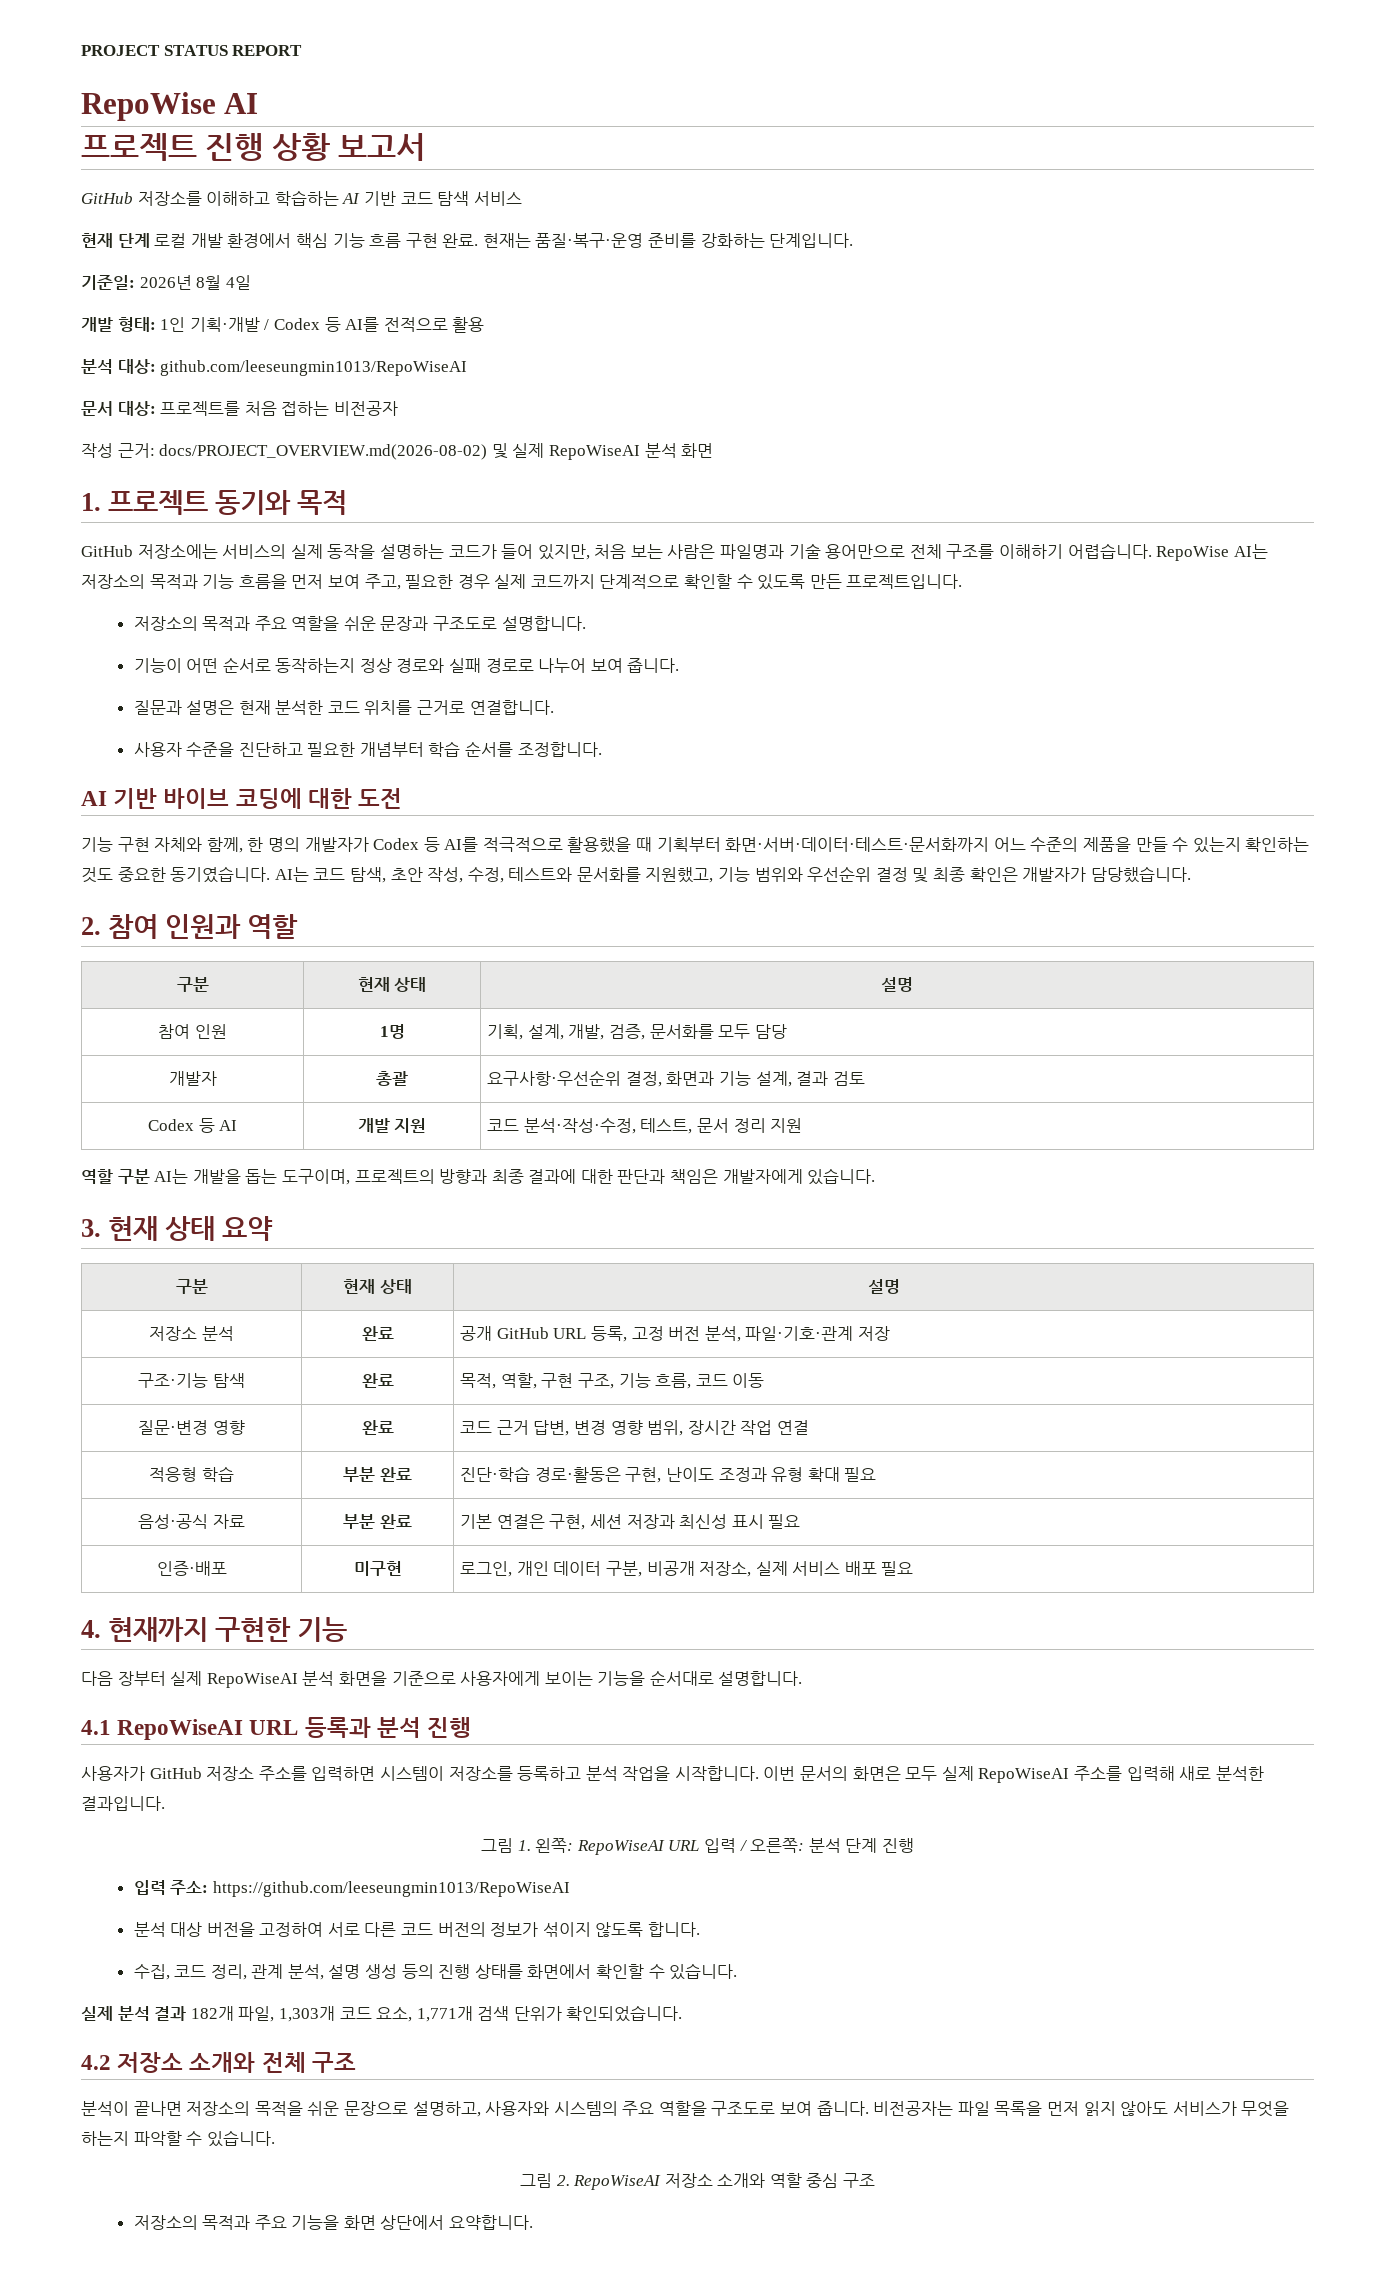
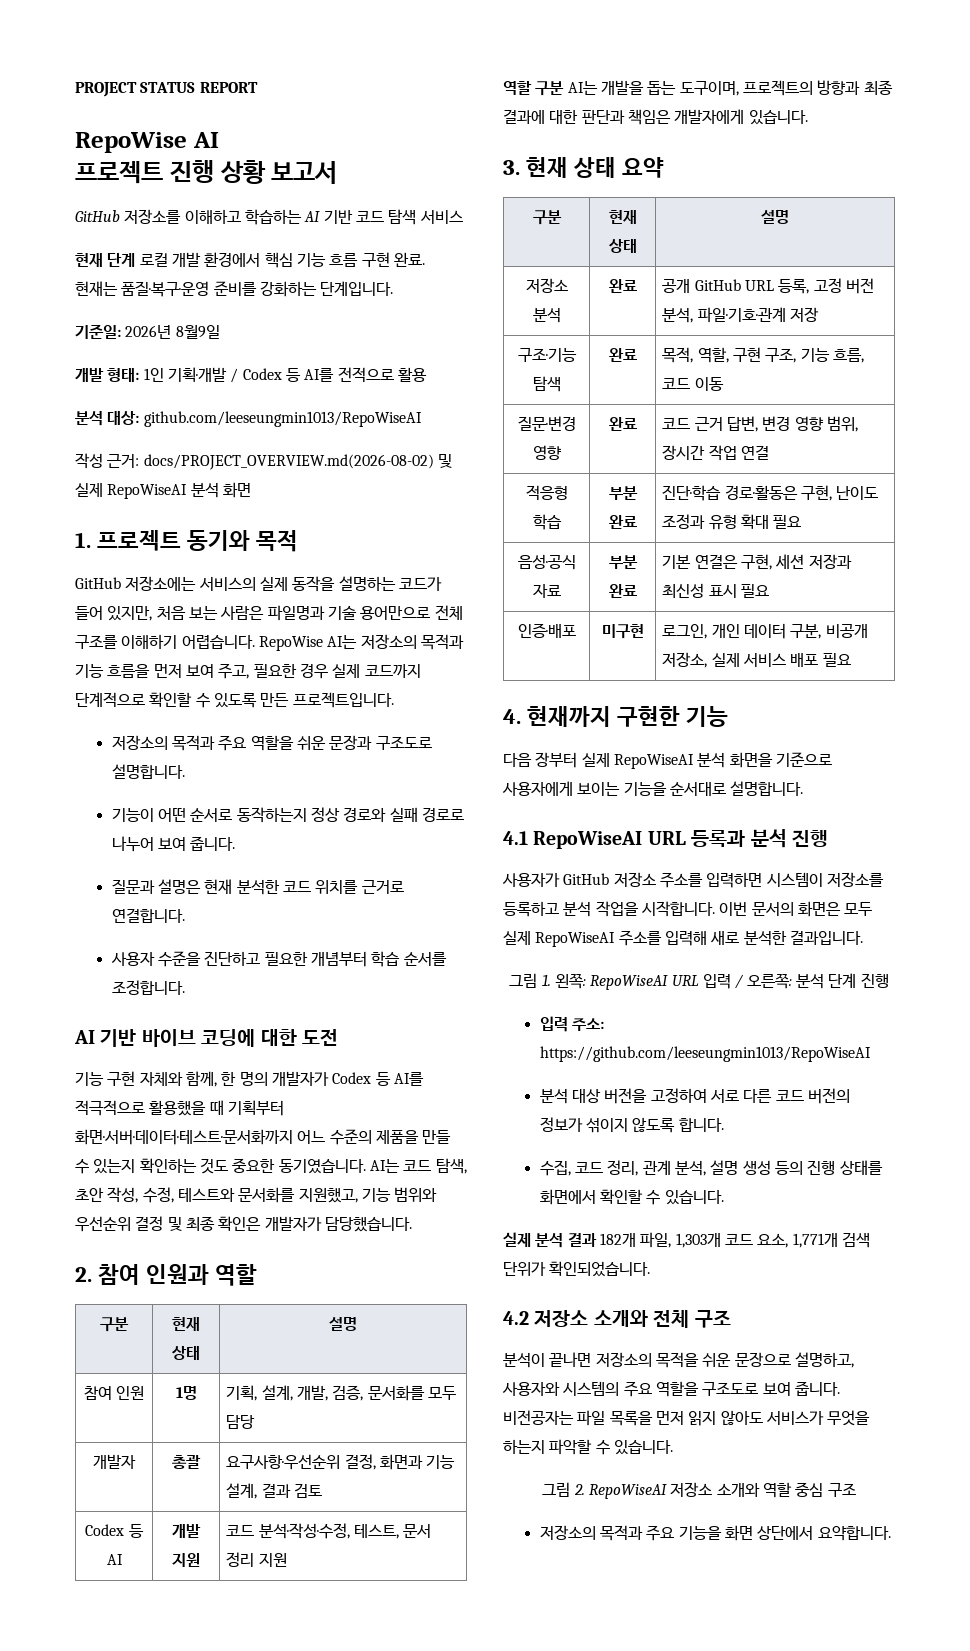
[196,275,251,290] 8월 4일 -> [175,324,220,339] 8월9일
[81,401,398,416] // 문서 대상: 프로젝트를 처음 접하는 비전공자 -> (422, 419) none

